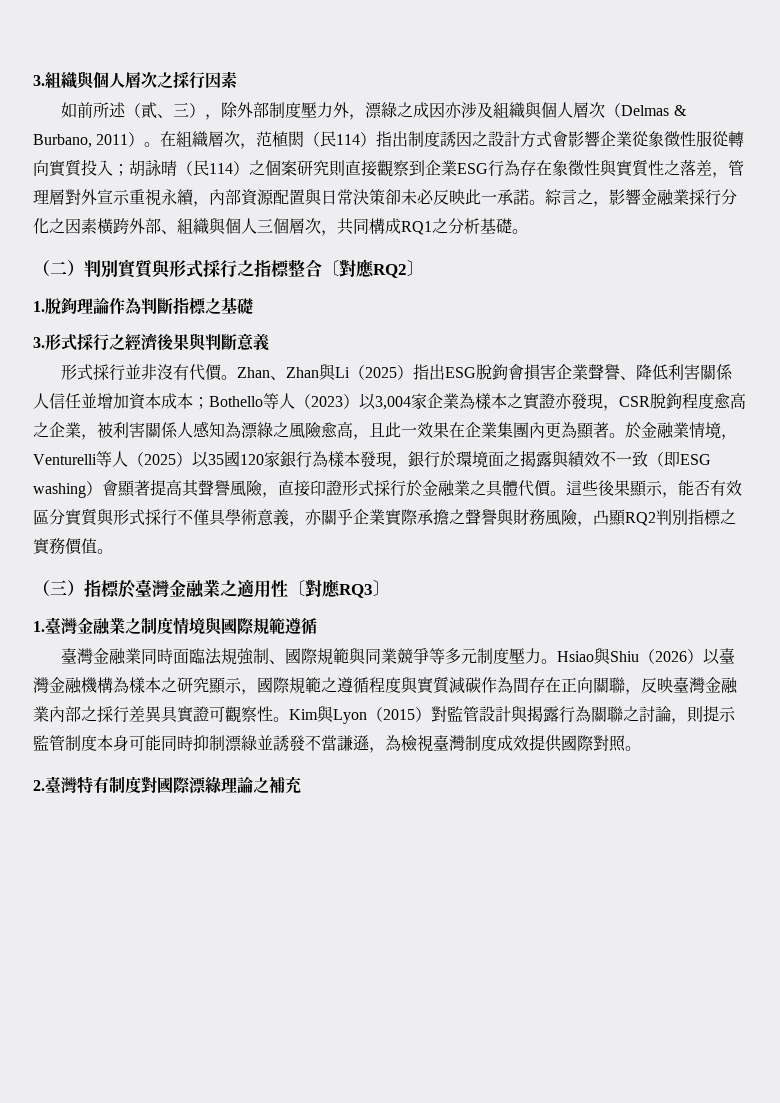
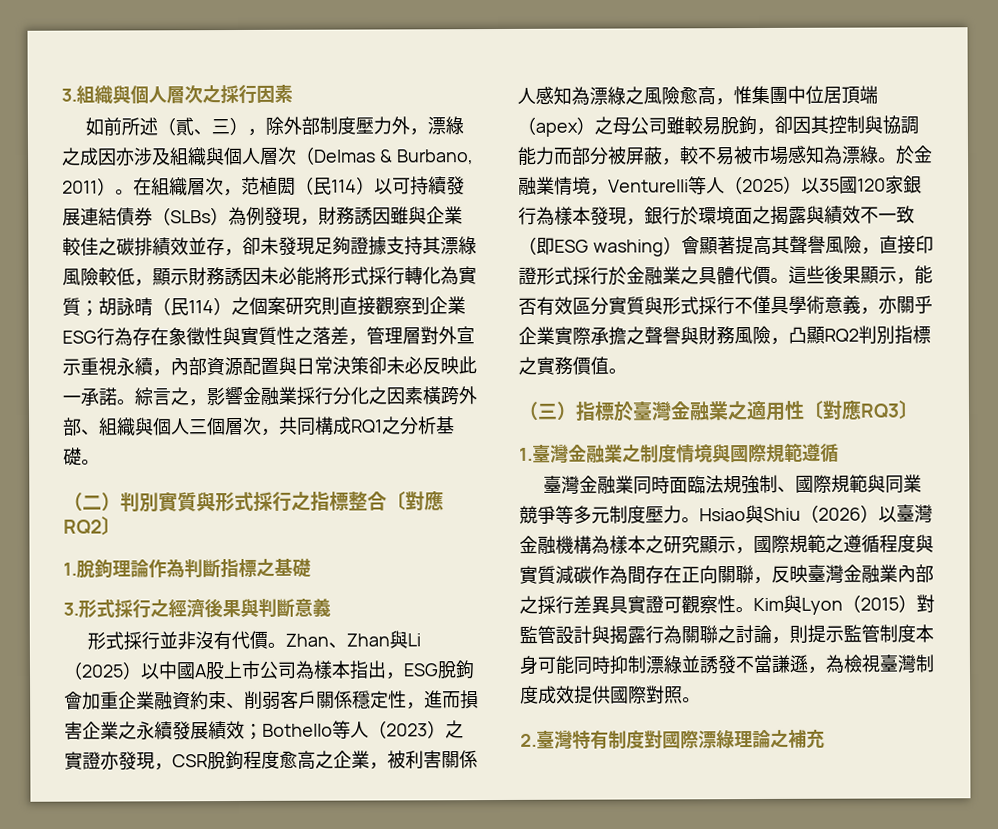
[376,130,745,148] [33,159,113,177] 指出制度誘因之設計方式會影響企業從象徵性服從轉向實質投入 -> [374,176,465,196] [62,206,463,227] [62,236,477,257] [62,266,477,287] [62,297,81,316] 以可持續發展連結債券（SLBs）為例發現，財務誘因雖與企業較佳之碳排績效並存，卻未發現足夠證據支持其漂綠風險較低，顯示財務誘因未必能將形式採行轉化為實質
[413,364,734,381] [33,393,193,410] 指出ESG脫鉤會損害企業聲譽、降低利害關係人信任並增加資本成本 -> [140,660,475,681] [64,690,479,711] [64,720,245,741] 以中國A股上市公司為樣本指出，ESG脫鉤會加重企業融資約束、削弱客戶關係穩定性，進而損害企業之永續發展績效
[359,393,507,410] 以3,004家企業為樣本 -> (446, 729) none
[369,422,609,439] 且此一效果在企業集團內更為顯著 -> [733,85,878,105] [517,115,919,137] [517,145,879,166] 惟集團中位居頂端（apex）之母公司雖較易脫鉤，卻因其控制與協調能力而部分被屏蔽，較不易被市場感知為漂綠

